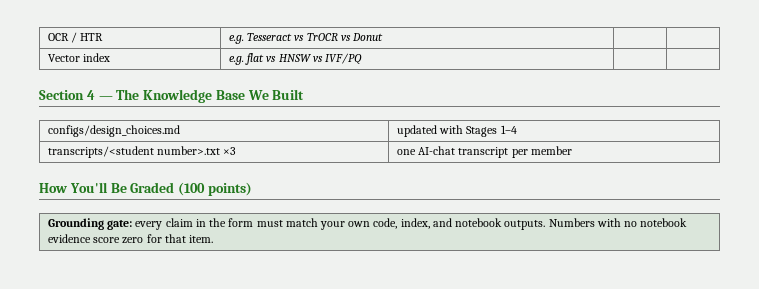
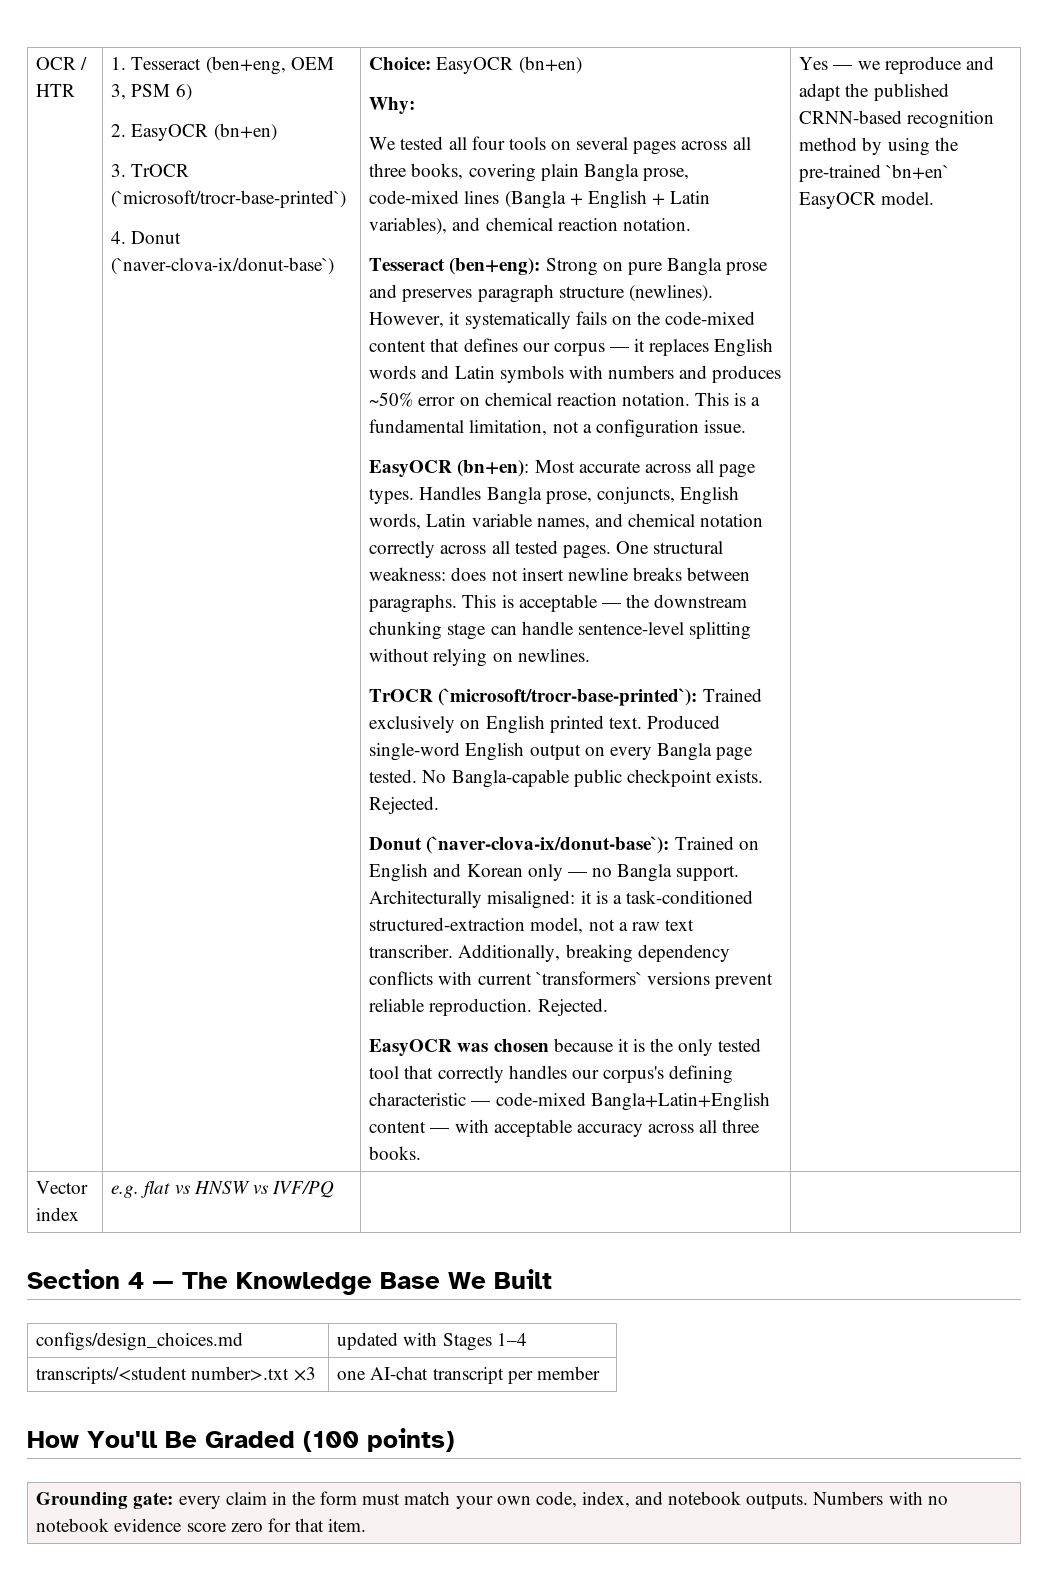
[228,33,384,44] e.g. Tesseract vs TrOCR vs Donut | | -> [111,56,334,75] [111,84,192,101] [111,123,277,141] [111,164,190,177] [111,190,347,208] [111,231,182,244] [111,257,335,275] [369,56,582,74] [369,97,416,114] [369,136,751,155] [369,163,689,182] [369,190,711,209] [369,217,691,235] [369,258,769,276] [369,284,713,303] [369,311,756,329] [369,338,774,357] [369,365,782,383] [369,392,761,407] [369,419,746,438] [369,460,757,478] [369,486,739,505] [369,513,764,530] [369,540,724,559] [369,567,751,581] [369,594,748,613] [369,621,751,640] [369,648,590,667] [369,688,762,706] [369,715,720,734] [369,742,754,761] [369,769,763,788] [369,796,440,814] [369,836,759,854] [369,863,740,882] [369,890,753,909] [369,917,694,934] [369,944,730,963] [369,971,773,989] [369,998,608,1016] [369,1038,762,1056] [369,1065,734,1084] [369,1092,770,1111] [369,1119,761,1137] [369,1146,422,1160] [799,56,994,74] [799,83,949,101] [799,110,995,129] [799,137,959,156] [799,164,950,182] [799,191,935,209] 1. Tesseract (ben+eng, OEM 3, PSM 6) // 2. EasyOCR (bn+en) // 3. TrOCR (`microsoft/trocr-base-printed`) // 4. Donut (`naver-clova-ix/donut-base`) | Choice: EasyOCR (bn+en) // Why: // We tested all four tools on several pages across all three books, covering plain Bangla prose, code-mixed lines (Bangla + English + Latin variables), and chemical reaction notation. // Tesseract (ben+eng): Strong on pure Bangla prose and preserves paragraph structure (newlines). However, it systematically fails on the code-mixed content that defines our corpus — it replaces English words and Latin symbols with numbers and produces ~50% error on chemical reaction notation. This is a fundamental limitation, not a configuration issue. // EasyOCR (bn+en): Most accurate across all page types. Handles Bangla prose, conjuncts, English words, Latin variable names, and chemical notation correctly across all tested pages. One structural weakness: does not insert newline breaks between paragraphs. This is acceptable — the downstream chunking stage can handle sentence-level splitting without relying on newlines. // TrOCR (`microsoft/trocr-base-printed`): Trained exclusively on English printed text. Produced single-word English output on every Bangla page tested. No Bangla-capable public checkpoint exists. Rejected. // Donut (`naver-clova-ix/donut-base`): Trained on English and Korean only — no Bangla support. Architecturally misaligned: it is a task-conditioned structured-extraction model, not a raw text transcriber. Additionally, breaking dependency conflicts with current `transformers` versions prevent reliable reproduction. Rejected. // EasyOCR was chosen because it is the only tested tool that correctly handles our corpus's defining characteristic — code-mixed Bangla+Latin+English content — with acceptable accuracy across all three books. | Yes — we reproduce and adapt the published CRNN-based recognition method by using the pre-trained `bn+en` EasyOCR model.

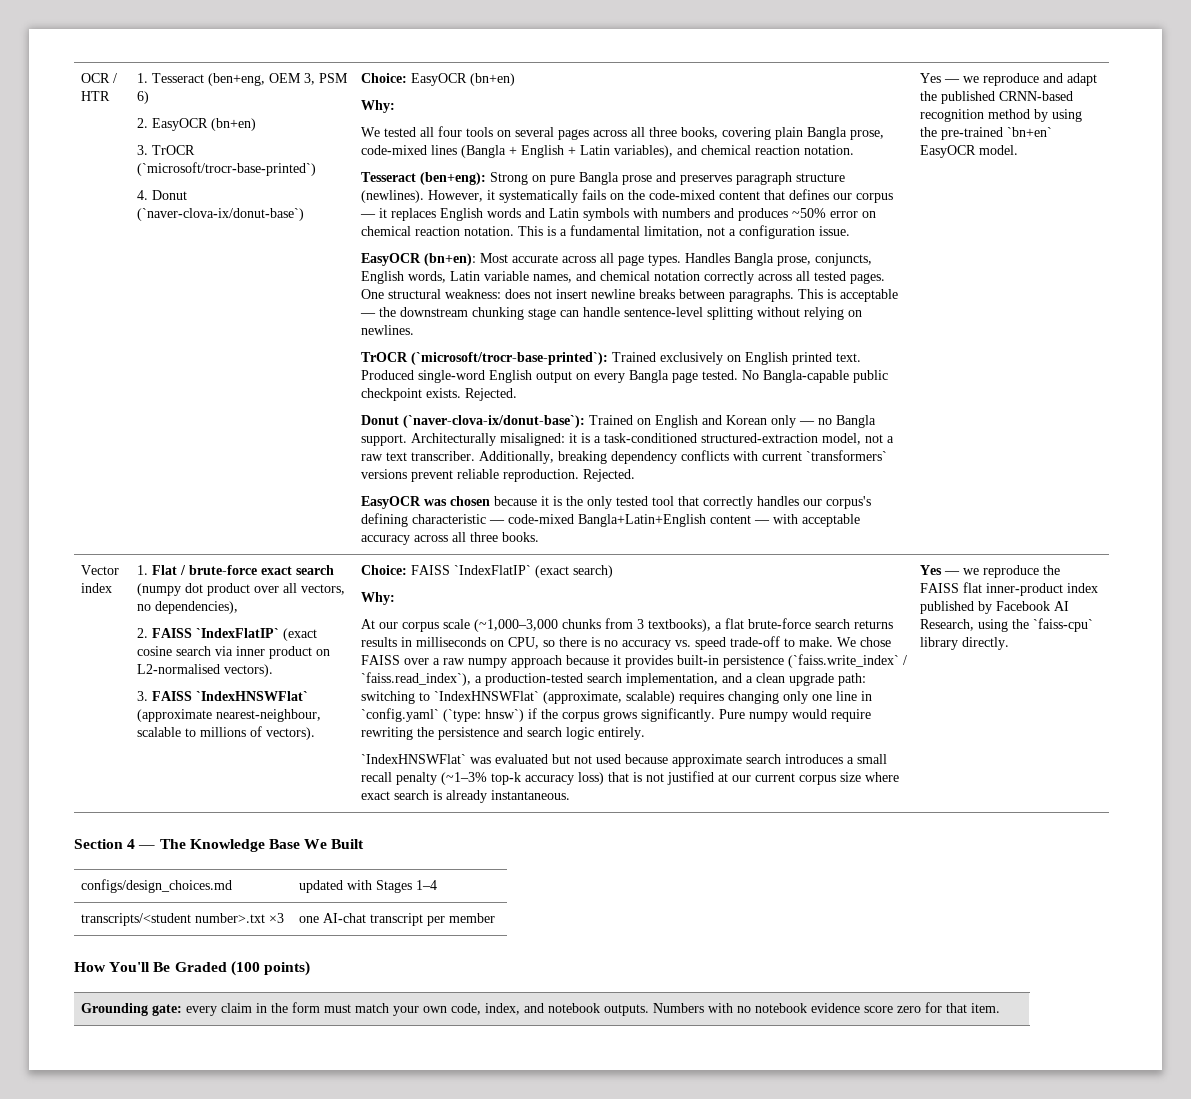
[111,1180,334,1198] e.g. flat vs HNSW vs IVF/PQ | | -> [136,565,334,575] [136,583,345,596] [136,601,238,614] [136,628,317,641] [136,646,330,659] [136,664,273,677] [136,691,308,701] [136,709,321,722] [136,726,315,740] [360,565,613,578] [360,592,395,605] [360,618,893,632] [360,636,891,650] [360,654,907,668] [360,672,866,686] [360,691,872,704] [360,708,871,722] [360,727,645,740] [360,754,887,767] [360,771,899,785] [360,790,570,803] [919,565,1060,578] [919,582,1098,596] [919,601,1069,614] [919,618,1093,632] [919,637,1009,650] 1. Flat / brute-force exact search (numpy dot product over all vectors, no dependencies), // 2. FAISS `IndexFlatIP` (exact cosine search via inner product on L2-normalised vectors). // 3. FAISS `IndexHNSWFlat` (approximate nearest-neighbour, scalable to millions of vectors). | Choice: FAISS `IndexFlatIP` (exact search) // Why: // At our corpus scale (~1,000–3,000 chunks from 3 textbooks), a flat brute-force search returns results in milliseconds on CPU, so there is no accuracy vs. speed trade-off to make. We chose FAISS over a raw numpy approach because it provides built-in persistence (`faiss.write_index` / `faiss.read_index`), a production-tested search implementation, and a clean upgrade path: switching to `IndexHNSWFlat` (approximate, scalable) requires changing only one line in `config.yaml` (`type: hnsw`) if the corpus grows significantly. Pure numpy would require rewriting the persistence and search logic entirely. // `IndexHNSWFlat` was evaluated but not used because approximate search introduces a small recall penalty (~1–3% top-k accuracy loss) that is not justified at our current corpus size where exact search is already instantaneous. | Yes — we reproduce the FAISS flat inner-product index published by Facebook AI Research, using the `faiss-cpu` library directly.

